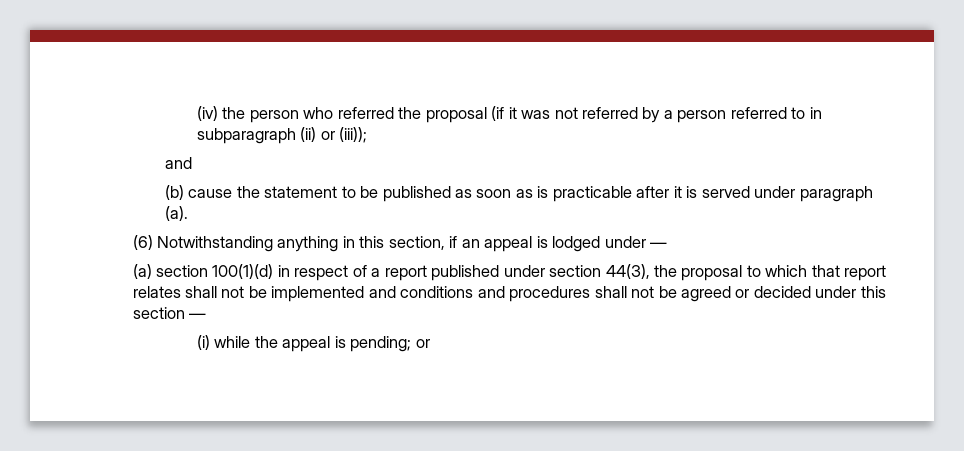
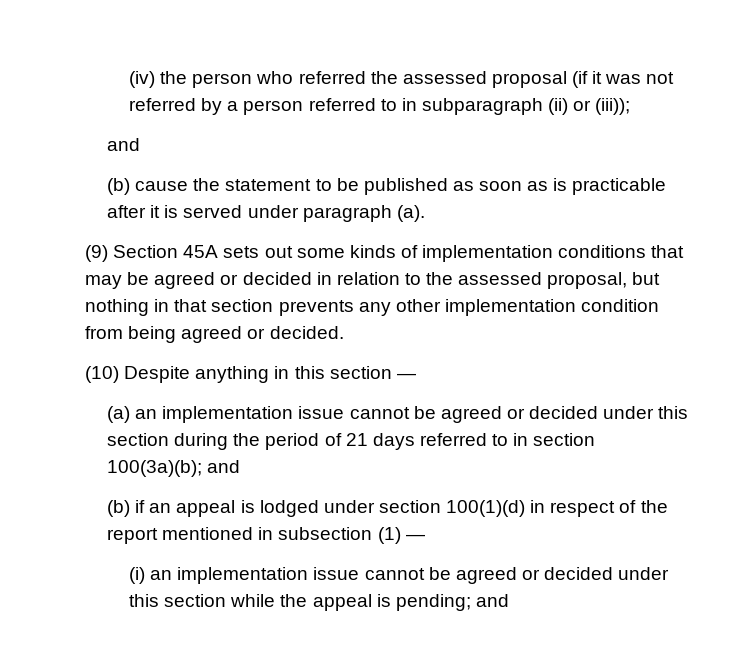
(422, 113) none -> [402,71,487,84] assessed
[132,235,667,252] [132,264,887,281] [132,286,886,302] [132,307,206,319] [197,335,211,350] (6) Notwithstanding anything in this section, if an appeal is lodged under — // (a) section 100(1)(d) in respect of a report published under section 44(3), the proposal to which that report relates shall not be implemented and conditions and procedures shall not be agreed or decided under this section — // (i) -> [85,245,685,262] [85,272,661,289] [85,299,660,316] [85,326,344,343] [85,366,416,383] [107,406,689,423] [107,433,596,450] [107,460,241,477] [107,500,668,517] [107,527,425,544] [129,567,670,584] [129,594,227,607] (9) Section 45A sets out some kinds of implementation conditions that may be agreed or decided in relation to the assessed proposal, but nothing in that section prevents any other implementation condition from being agreed or decided. // (10) Despite anything in this section — // (a) an implementation issue cannot be agreed or decided under this section during the period of 21 days referred to in section 100(3a)(b); and // (b) if an appeal is lodged under section 100(1)(d) in respect of the report mentioned in subsection (1) — // (i) an implementation issue cannot be agreed or decided under this section
[415,339,430,348] or -> [475,594,509,607] and

